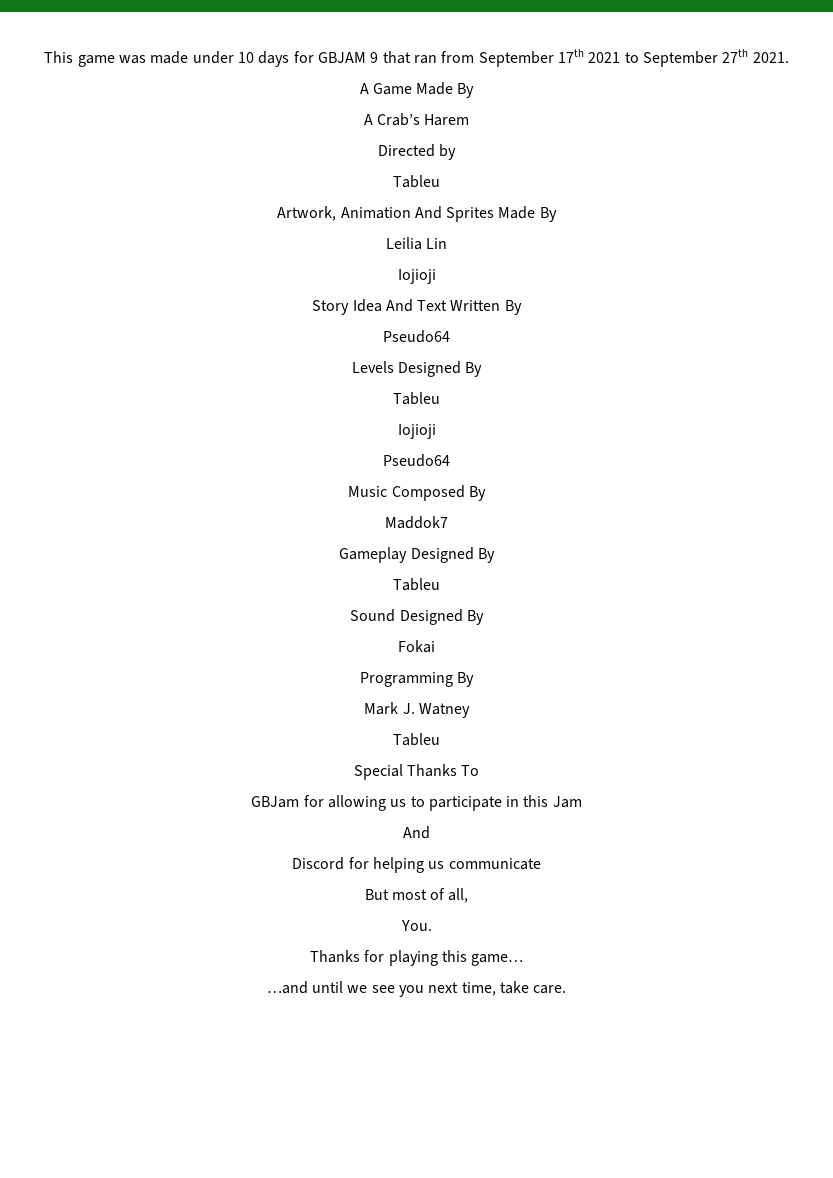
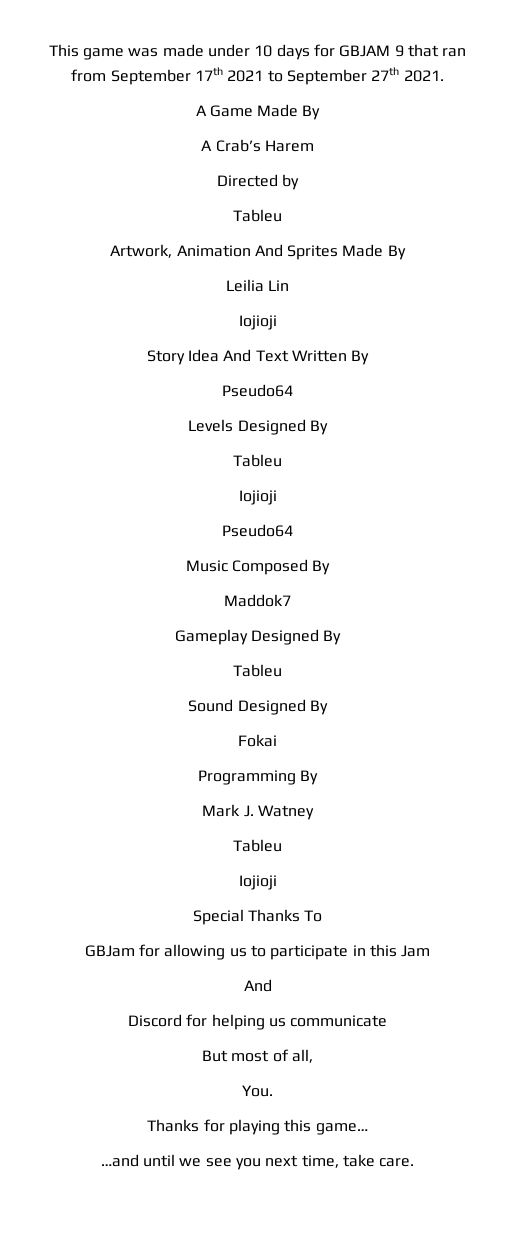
(440, 739) none -> [238,875,277,890] // Iojioji

